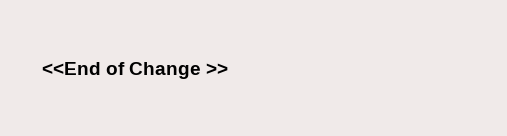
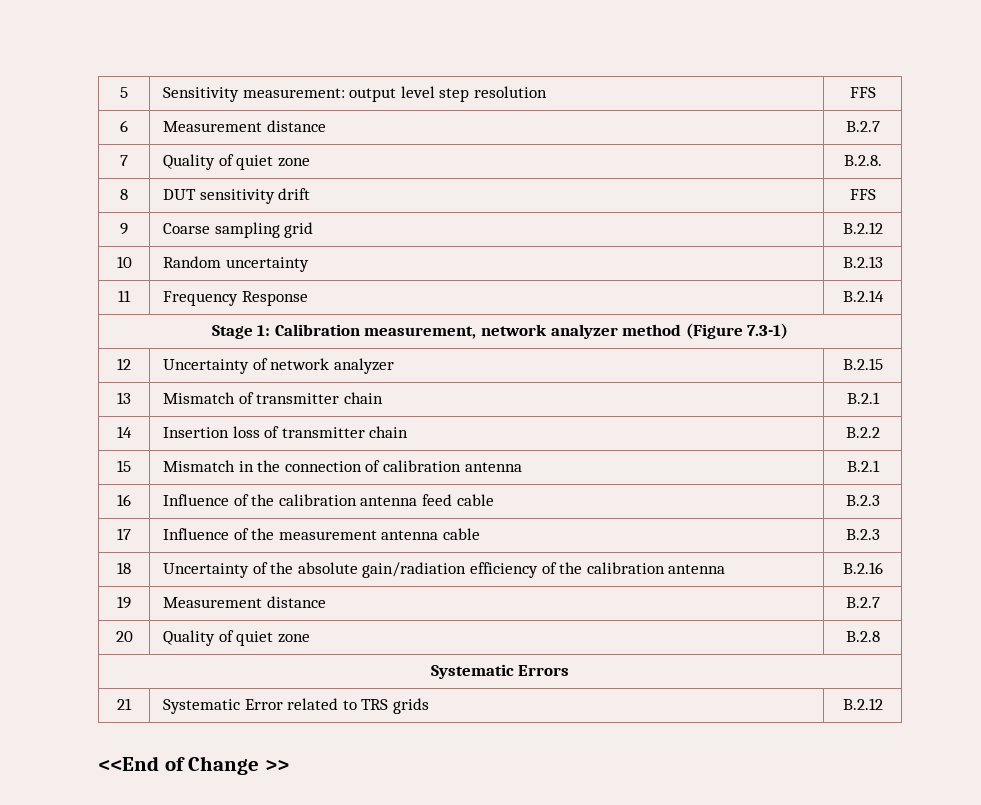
(42, 68) none -> [120,87,128,98] [163,86,547,102] [849,87,876,98] [120,120,128,132] [163,120,326,132] [845,121,880,132] [120,155,128,166] [163,154,310,170] [843,155,882,166] [120,189,128,200] [163,188,311,204] [849,189,876,200] [120,223,128,235] [163,222,314,238] [842,222,883,234] [116,256,132,268] [163,256,309,272] [842,256,883,268] [118,290,131,302] [163,291,308,306] [842,290,884,302] [211,323,789,339] [117,358,131,370] [163,358,394,374] [842,358,883,370] [117,392,131,404] [163,392,383,404] [846,392,880,404] [117,426,132,438] [163,426,409,438] [845,427,880,438] [117,460,131,472] [163,460,522,472] [846,460,880,472] [117,494,131,506] [163,494,494,506] [845,495,880,506] [117,528,131,540] [163,528,480,540] [845,529,880,540] [117,562,131,574] [163,562,726,578] [842,562,883,574] [117,596,131,609] [163,596,326,608] [845,597,880,608] [115,631,133,642] [163,630,310,646] [845,631,880,642] [430,664,570,679] [117,698,132,710] [163,698,429,714] [842,698,883,710] 5 | Sensitivity measurement: output level step resolution | FFS // 6 | Measurement distance | B.2.7 // 7 | Quality of quiet zone | B.2.8. // 8 | DUT sensitivity drift | FFS // 9 | Coarse sampling grid | B.2.12 // 10 | Random uncertainty | B.2.13 // 11 | Frequency Response | B.2.14 // Stage 1: Calibration measurement, network analyzer method (Figure 7.3-1) // 12 | Uncertainty of network analyzer | B.2.15 // 13 | Mismatch of transmitter chain | B.2.1 // 14 | Insertion loss of transmitter chain | B.2.2 // 15 | Mismatch in the connection of calibration antenna | B.2.1 // 16 | Influence of the calibration antenna feed cable | B.2.3 // 17 | Influence of the measurement antenna cable | B.2.3 // 18 | Uncertainty of the absolute gain/radiation efficiency of the calibration antenna | B.2.16 // 19 | Measurement distance | B.2.7 // 20 | Quality of quiet zone | B.2.8 // Systematic Errors // 21 | Systematic Error related to TRS grids | B.2.12 //

